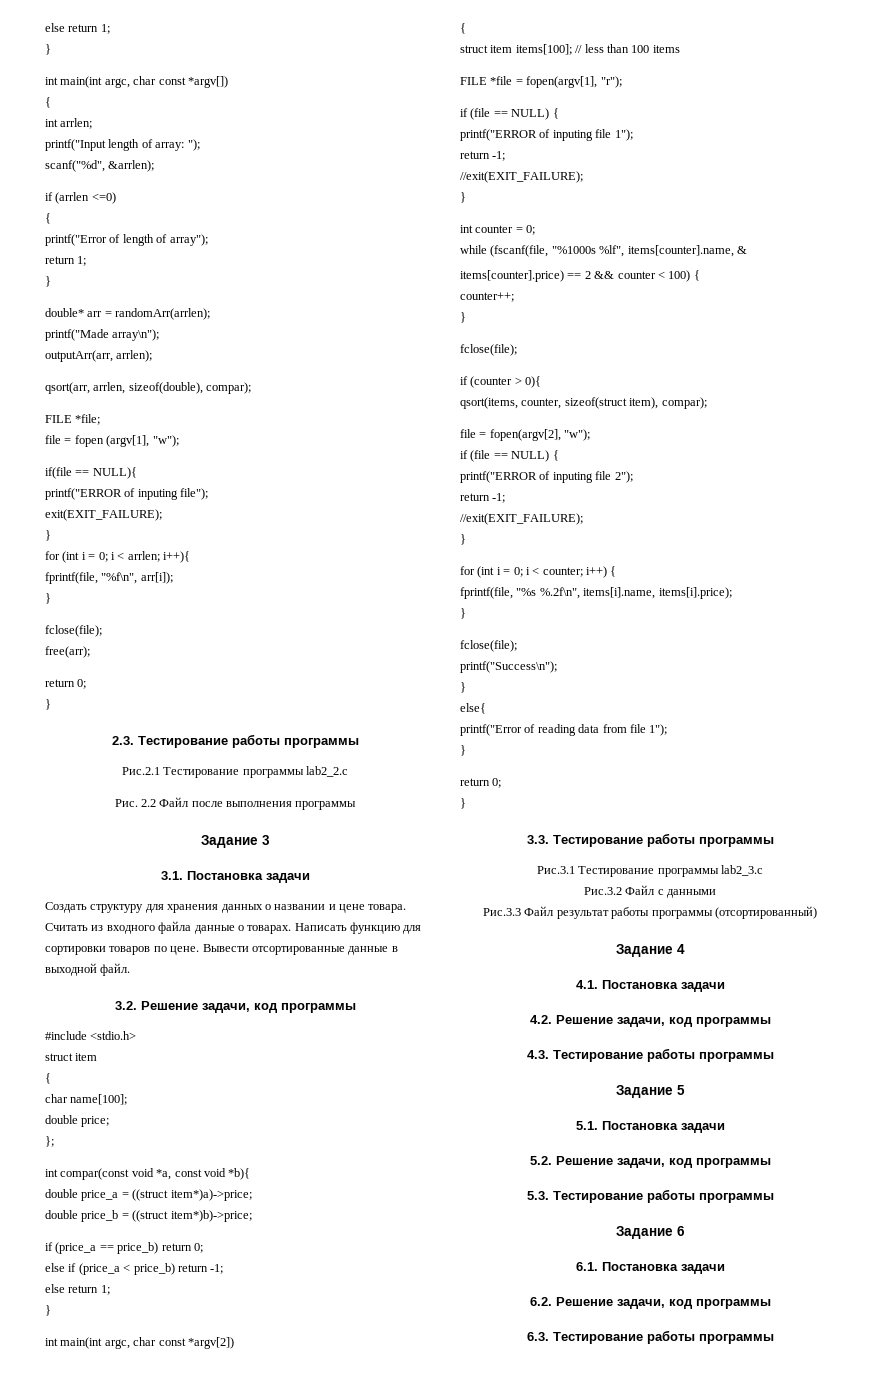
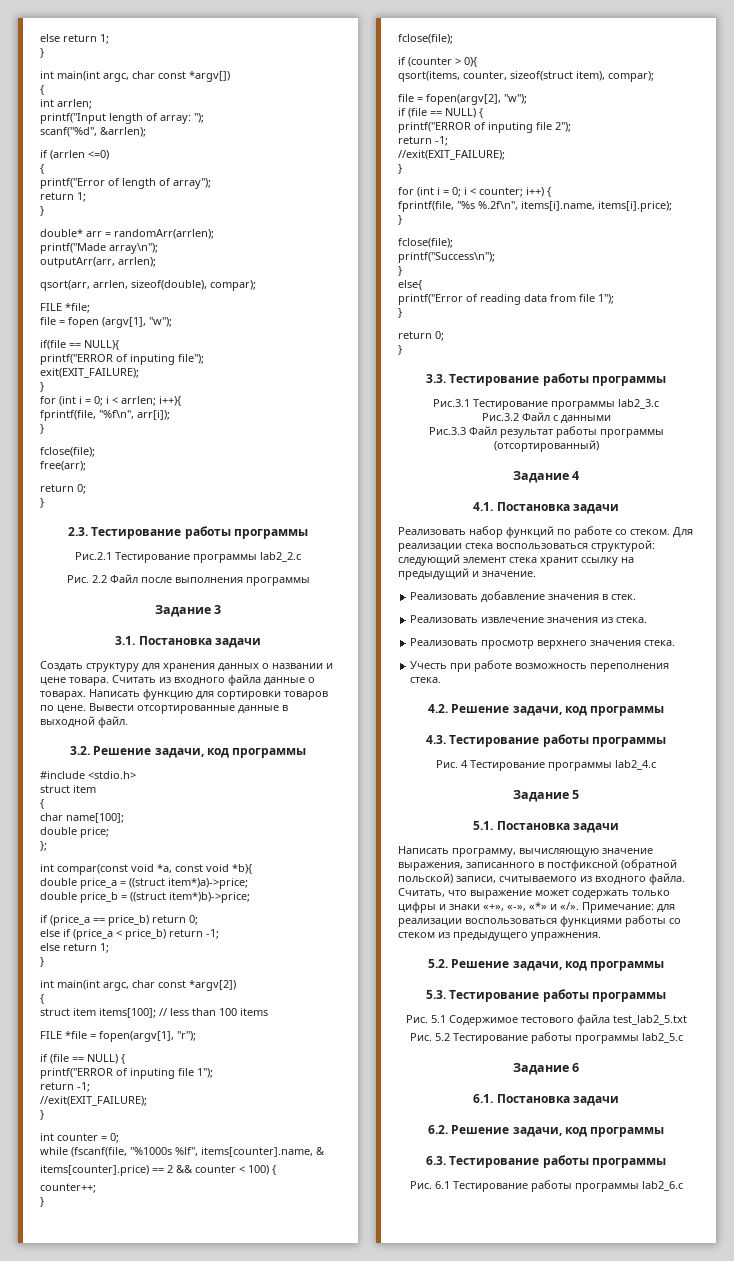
(725, 987) none -> [398,526,693,538] [398,540,655,552] [398,554,634,566] [398,568,536,580] [410,591,637,603] [410,615,648,623] [410,638,676,649] [410,660,670,672] [410,677,442,683] // Реализовать набор функций по работе со стеком. Для реализации стека воспользоваться структурой: следующий элемент стека хранит ссылку на предыдущий и значение. // Реализовать добавление значения в стек. // Реализовать извлечение значения из стека. // Реализовать просмотр верхнего значения стека. // Учесть при работе возможность переполнения стека.
(774, 1057) none -> [436,760,656,771] // Рис. 4 Тестирование программы lab2_4.c
(725, 1128) none -> [398,846,653,857] [398,859,677,871] [398,873,685,885] [398,888,670,899] [398,902,675,913] [398,915,681,927] [398,932,601,941] // Написать программу, вычисляющую значение выражения, записанного в постфиксной (обратной польской) записи, считываемого из входного файла. Считать, что выражение может содержать только цифры и знаки «+», «-», «*» и «/». Примечание: для реализации воспользоваться функциями работы со стеком из предыдущего упражнения.
(774, 1198) none -> [405,1014,687,1026] [409,1032,683,1044] // Рис. 5.1 Содержимое тестового файла test_lab2_5.txt // Рис. 5.2 Тестирование работы программы lab2_5.c
(774, 1339) none -> [409,1180,683,1192] // Рис. 6.1 Тестирование работы программы lab2_6.c

